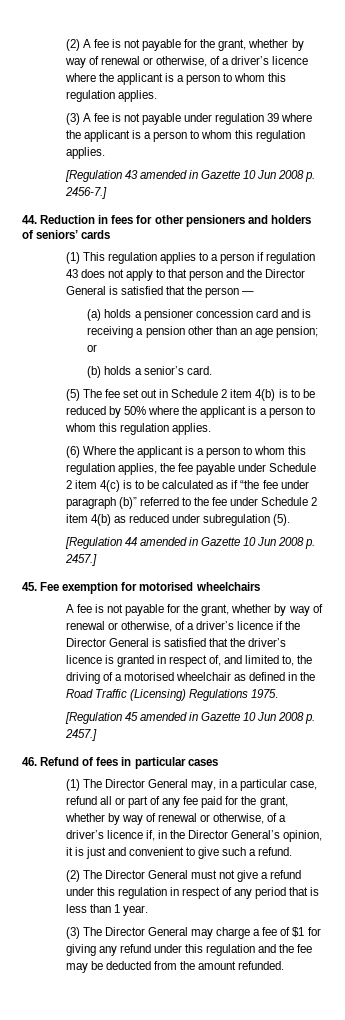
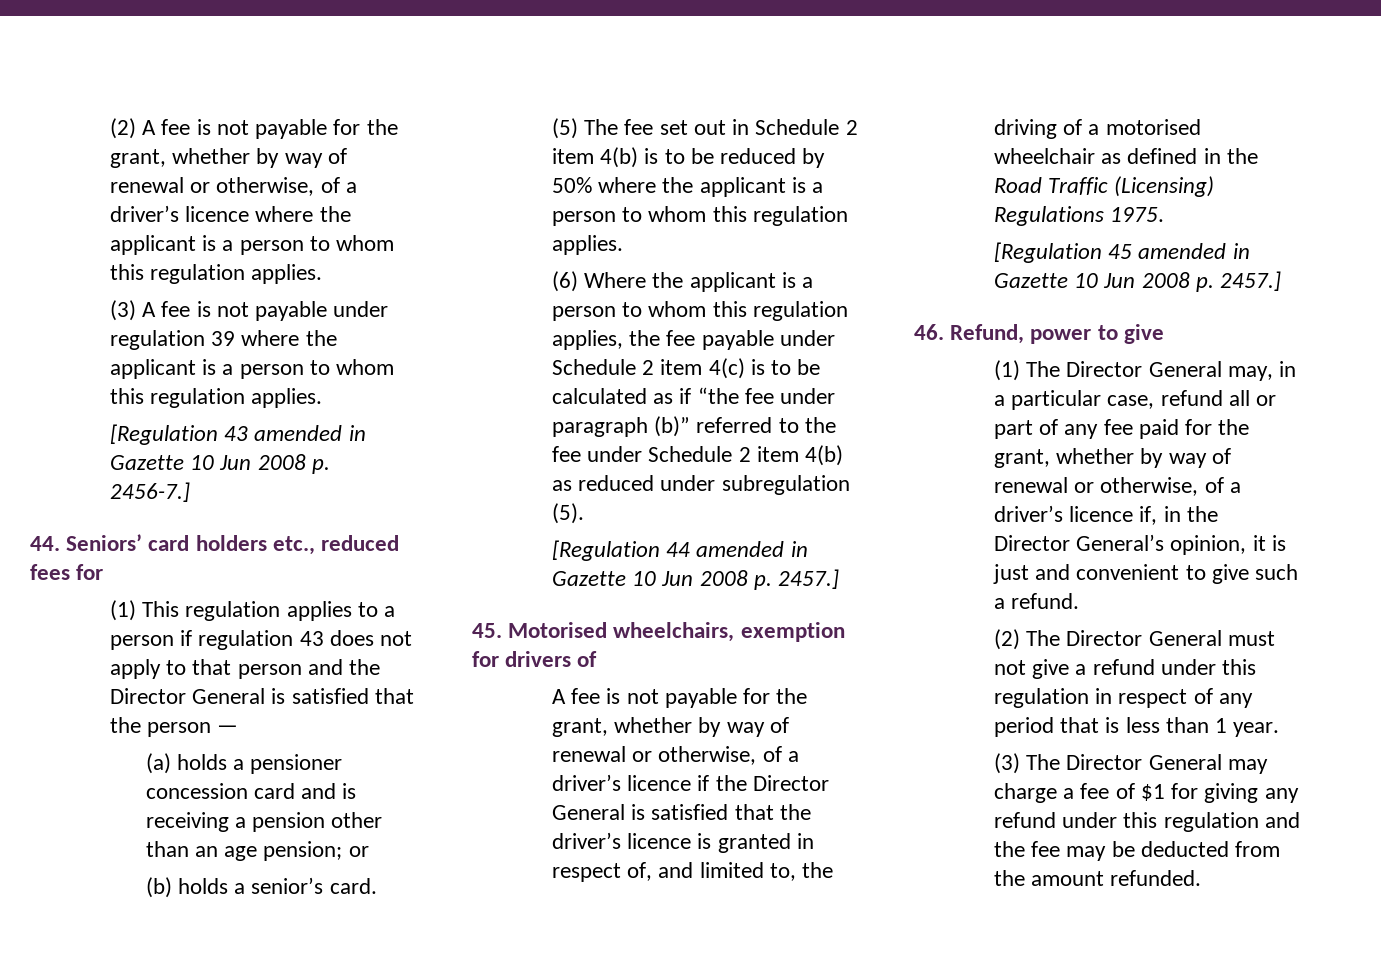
[40,215,311,227] [22,230,111,239] Reduction in fees for other pensioners and holders of seniors’ cards -> [66,534,400,555] [30,564,104,580] Seniors’ card holders etc., reduced fees for
[40,582,260,594] Fee exemption for motorised wheelchairs -> [508,622,845,642] [472,651,598,667] Motorised wheelchairs, exemption for drivers of
[40,757,218,769] Refund of fees in particular cases -> [950,324,1164,344] Refund, power to give

